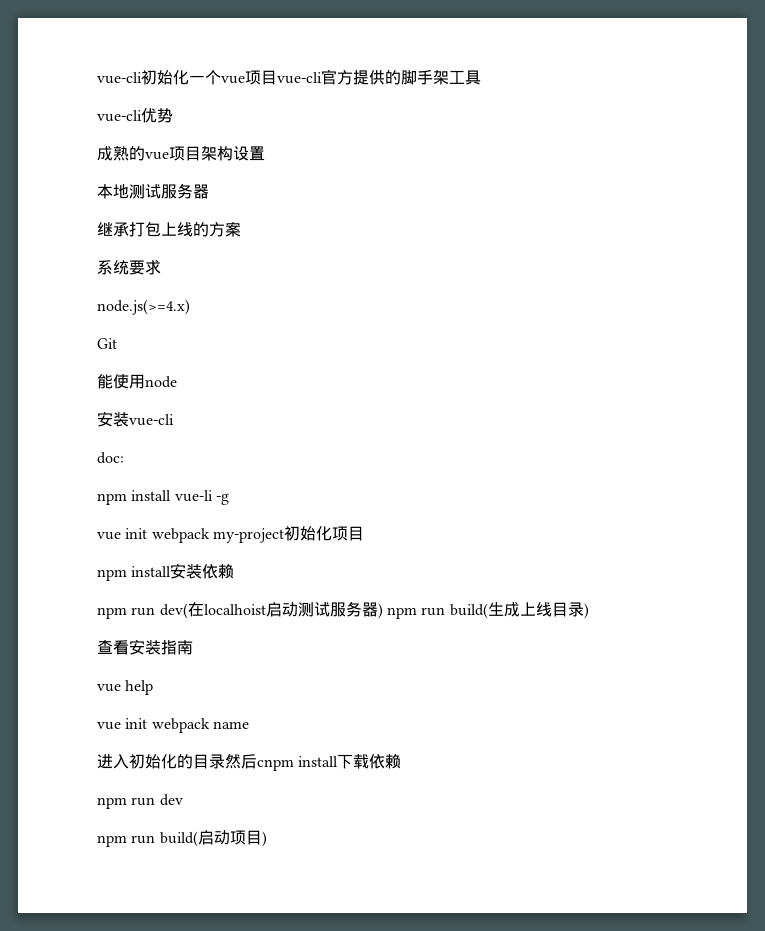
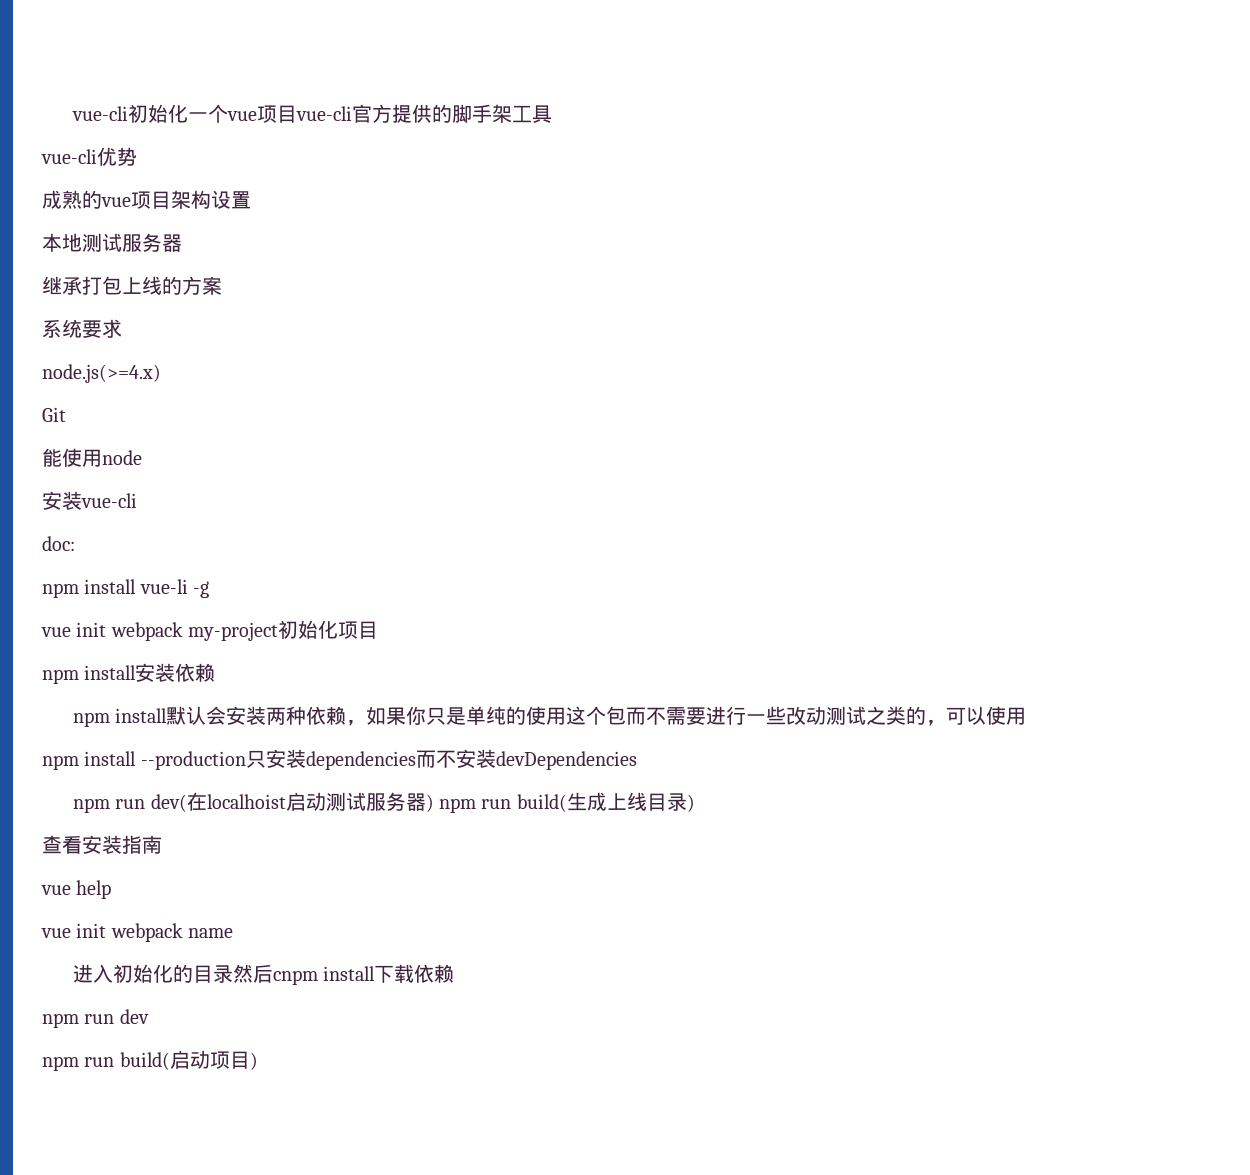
(235, 571) none -> [72,706,1027,727] [42,749,637,770] // npm install默认会安装两种依赖，如果你只是单纯的使用这个包而不需要进行一些改动测试之类的，可以使用 // npm install --production只安装dependencies而不安装devDependencies

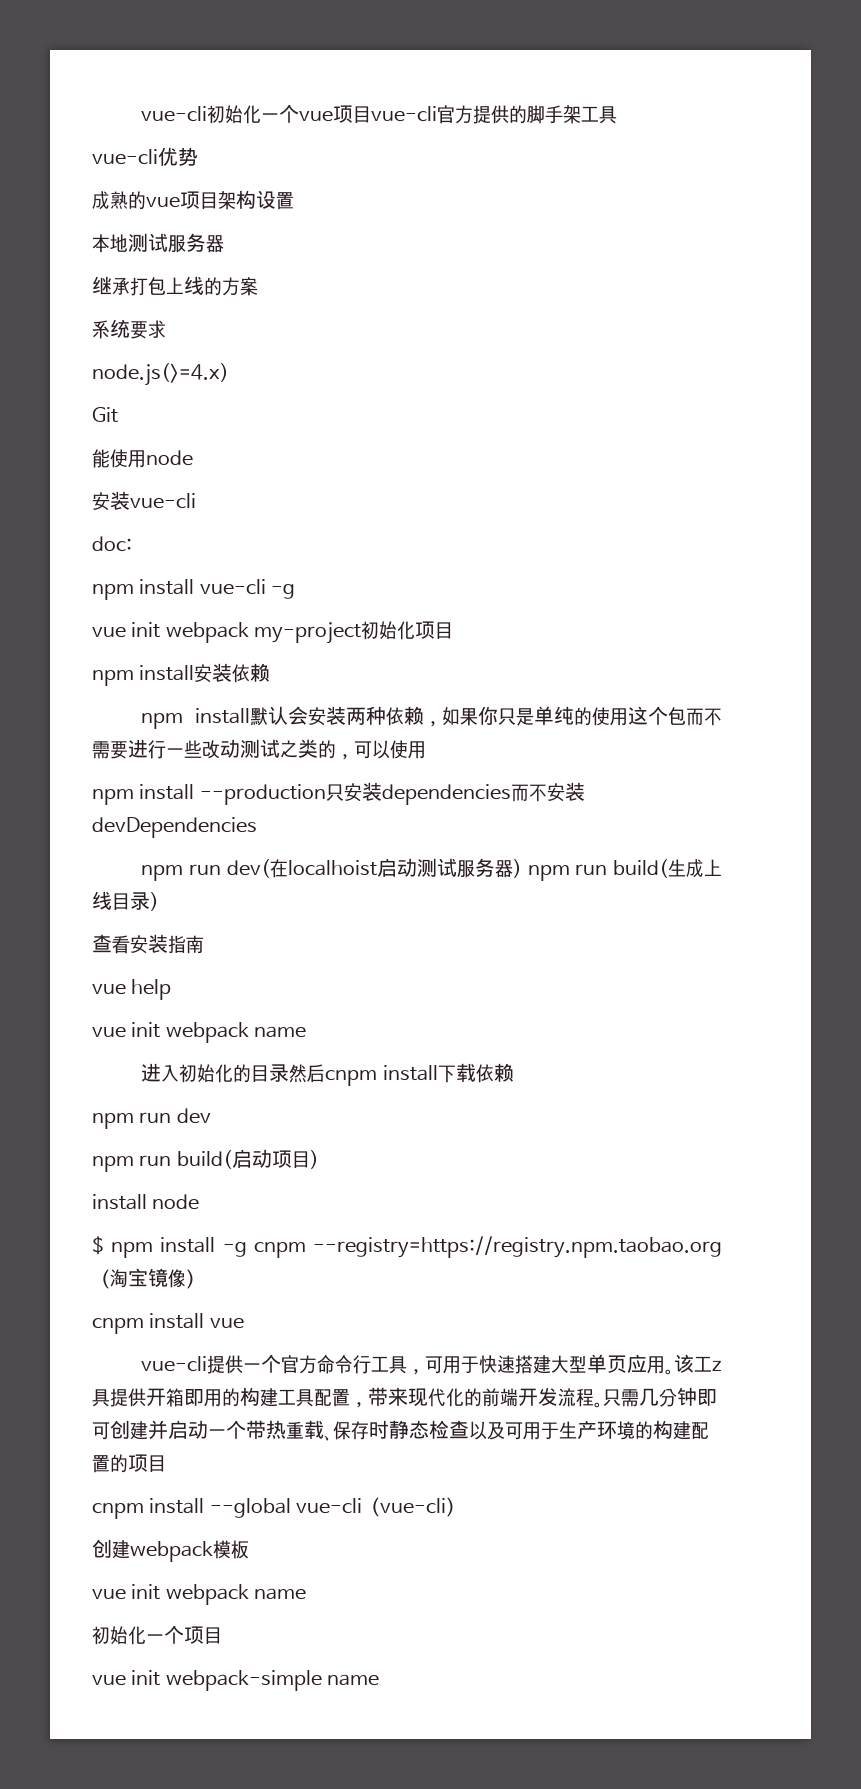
[139,579,188,594] vue-li -> [199,579,266,595] vue-cli
(258, 1061) none -> [92,1194,200,1210] [92,1236,722,1258] [92,1268,204,1289] [92,1313,244,1334] [141,1354,722,1375] [92,1387,717,1408] [92,1420,709,1441] [92,1454,166,1473] [92,1497,465,1519] [92,1539,249,1562] [92,1584,307,1605] [92,1625,222,1645] [92,1670,380,1691] // install node // $ npm install -g cnpm --registry=https://registry.npm.taobao.org（淘宝镜像） // cnpm install vue // vue-cli提供一个官方命令行工具，可用于快速搭建大型单页应用。该工z具提供开箱即用的构建工具配置，带来现代化的前端开发流程。只需几分钟即可创建并启动一个带热重载、保存时静态检查以及可用于生产环境的构建配置的项目 // cnpm install --global vue-cli（vue-cli） // 创建webpack模板 // vue init webpack name // 初始化一个项目 // vue init webpack-simple name

